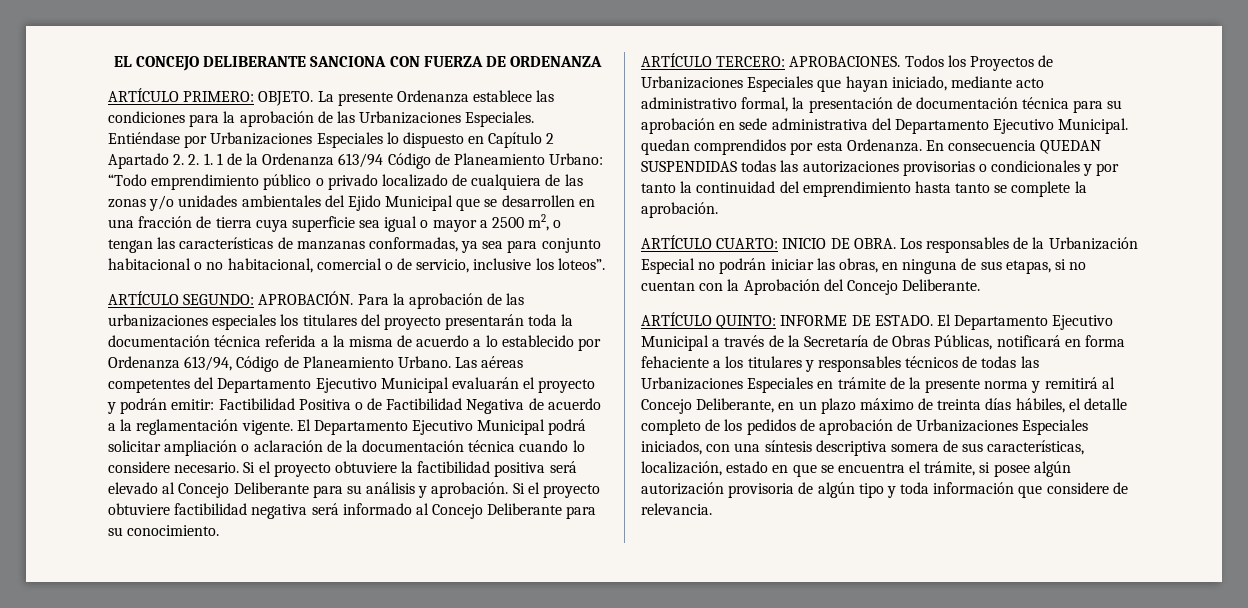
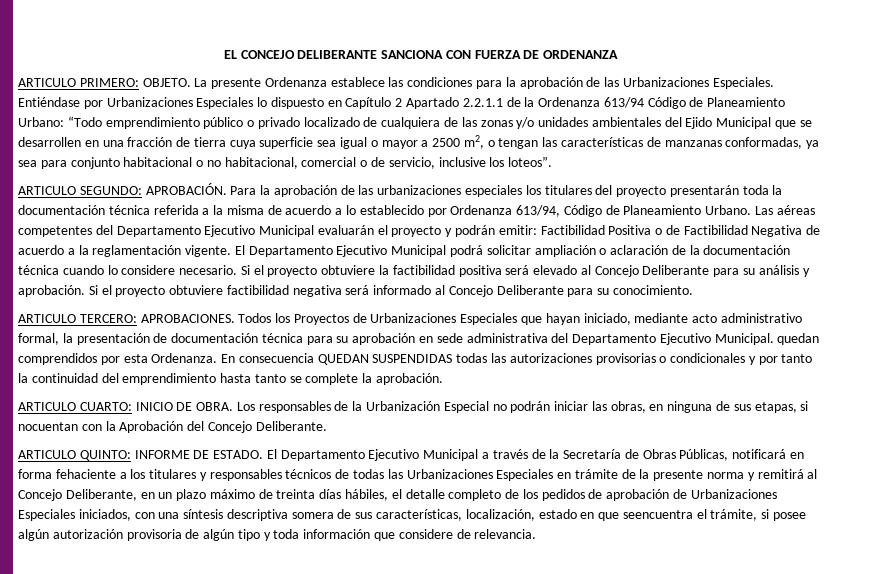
[108,88,179,102] ARTÍCULO -> [18,78,76,87] ARTICULO
[173,153,223,165] 2. 2. 1. 1 -> [462,98,503,107] 2.2.1.1
[108,291,179,305] ARTÍCULO -> [18,186,76,195] ARTICULO
[641,53,712,67] ARTÍCULO -> [18,314,76,323] ARTICULO
[641,235,712,249] ARTÍCULO -> [18,402,76,411] ARTICULO
[1069,262,1087,270] [641,281,695,291] no cuentan -> [18,422,78,431] nocuentan
[641,312,712,326] ARTÍCULO -> [18,450,76,459] ARTICULO
[820,463,905,473] se encuentra -> [622,510,693,519] seencuentra

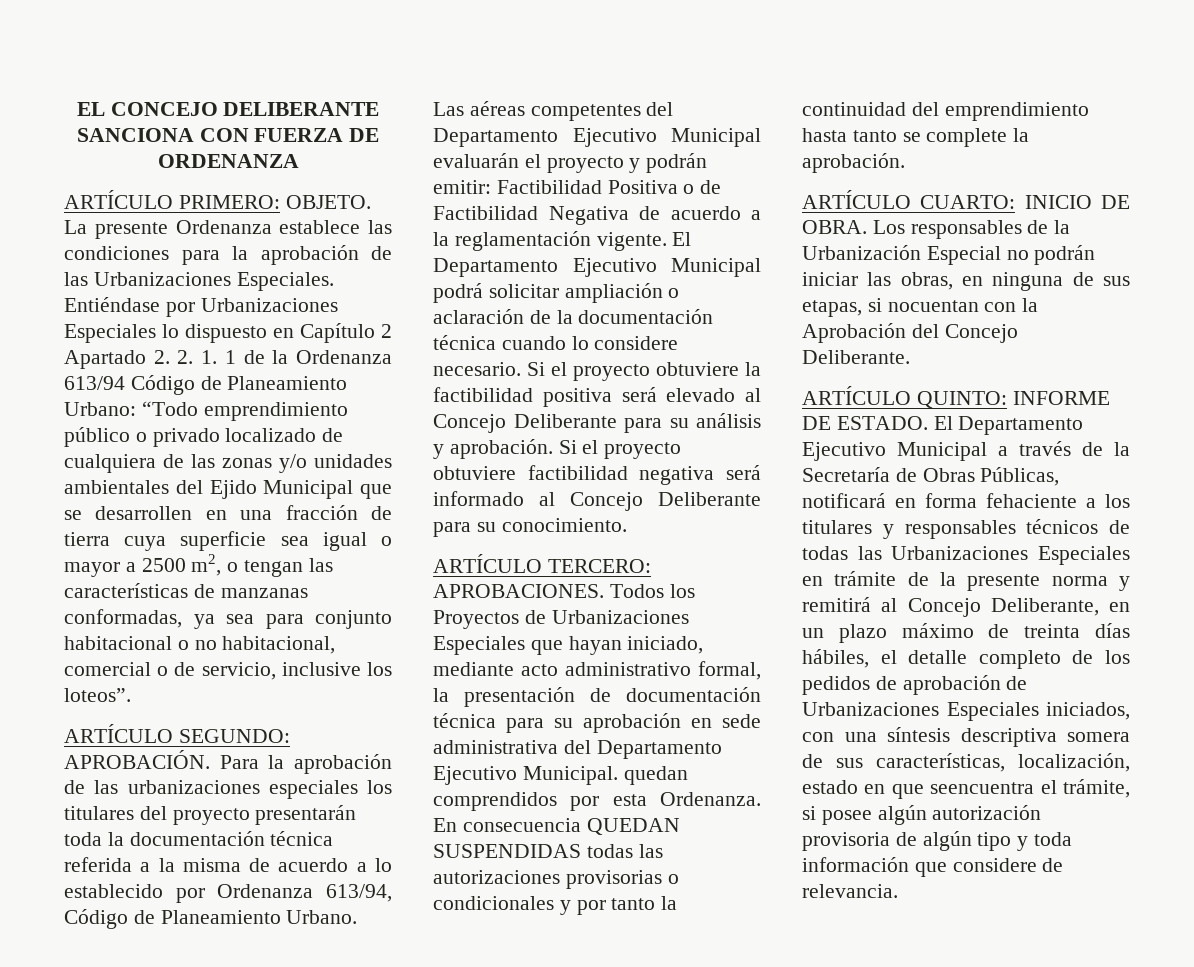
[18,78,76,87] ARTICULO -> [64,190,173,209] ARTÍCULO
[462,98,503,107] 2.2.1.1 -> [153,350,236,364] 2. 2. 1. 1
[18,186,76,195] ARTICULO -> [64,724,173,743] ARTÍCULO
[18,314,76,323] ARTICULO -> [433,554,542,573] ARTÍCULO
[18,402,76,411] ARTICULO -> [802,190,911,209] ARTÍCULO
[18,450,76,459] ARTICULO -> [802,386,911,405] ARTÍCULO

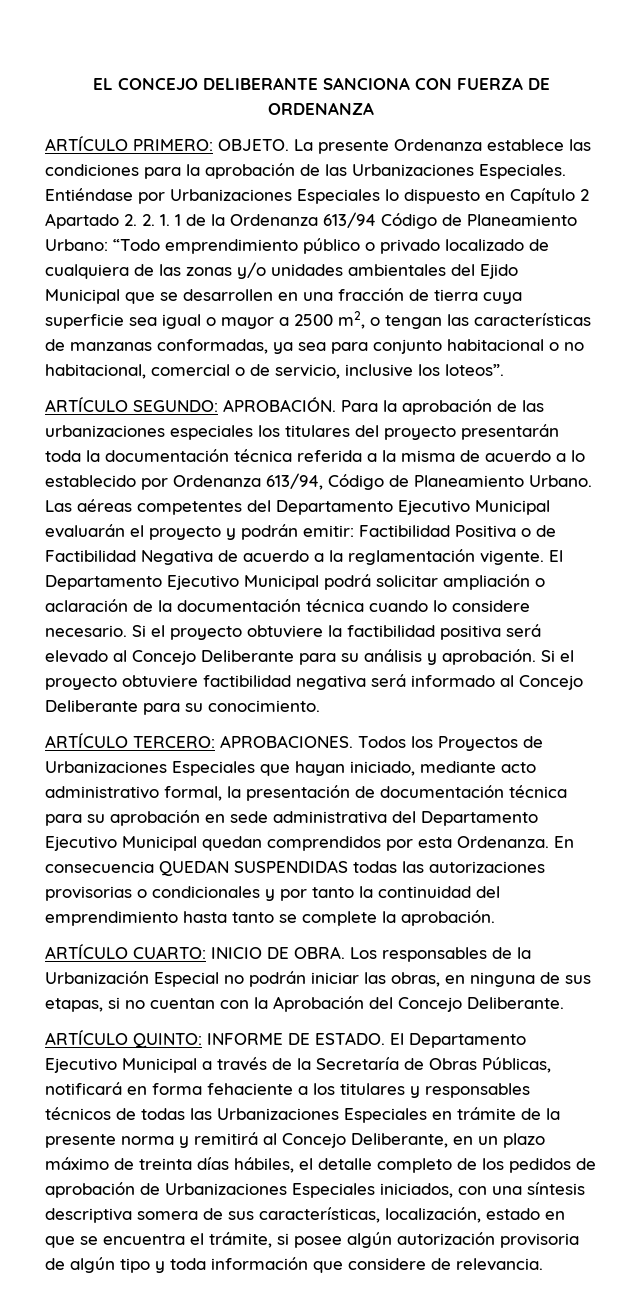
[522,766,618,785] Municipal. -> [122,836,197,851] Municipal
[887,300,979,312] nocuentan -> [125,998,215,1009] no cuentan
[930,782,1035,794] seencuentra -> [80,1234,185,1245] se encuentra

